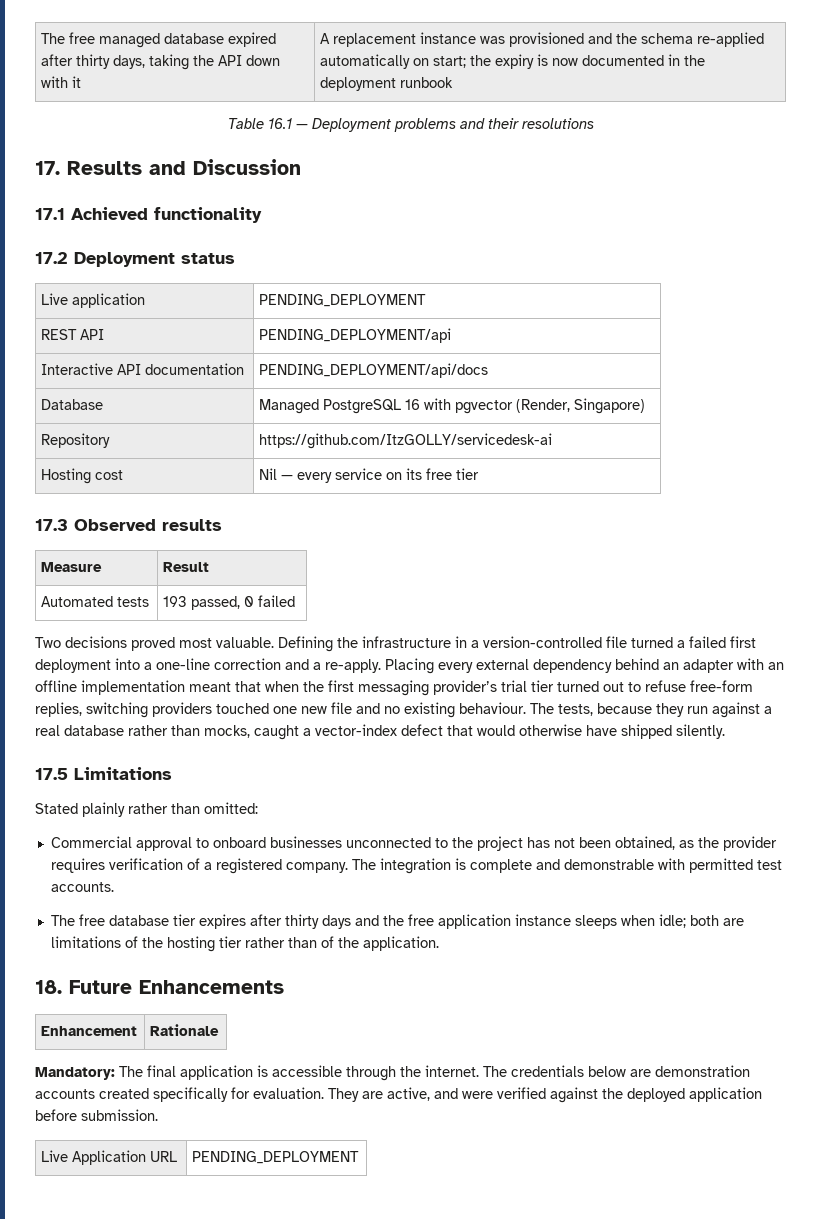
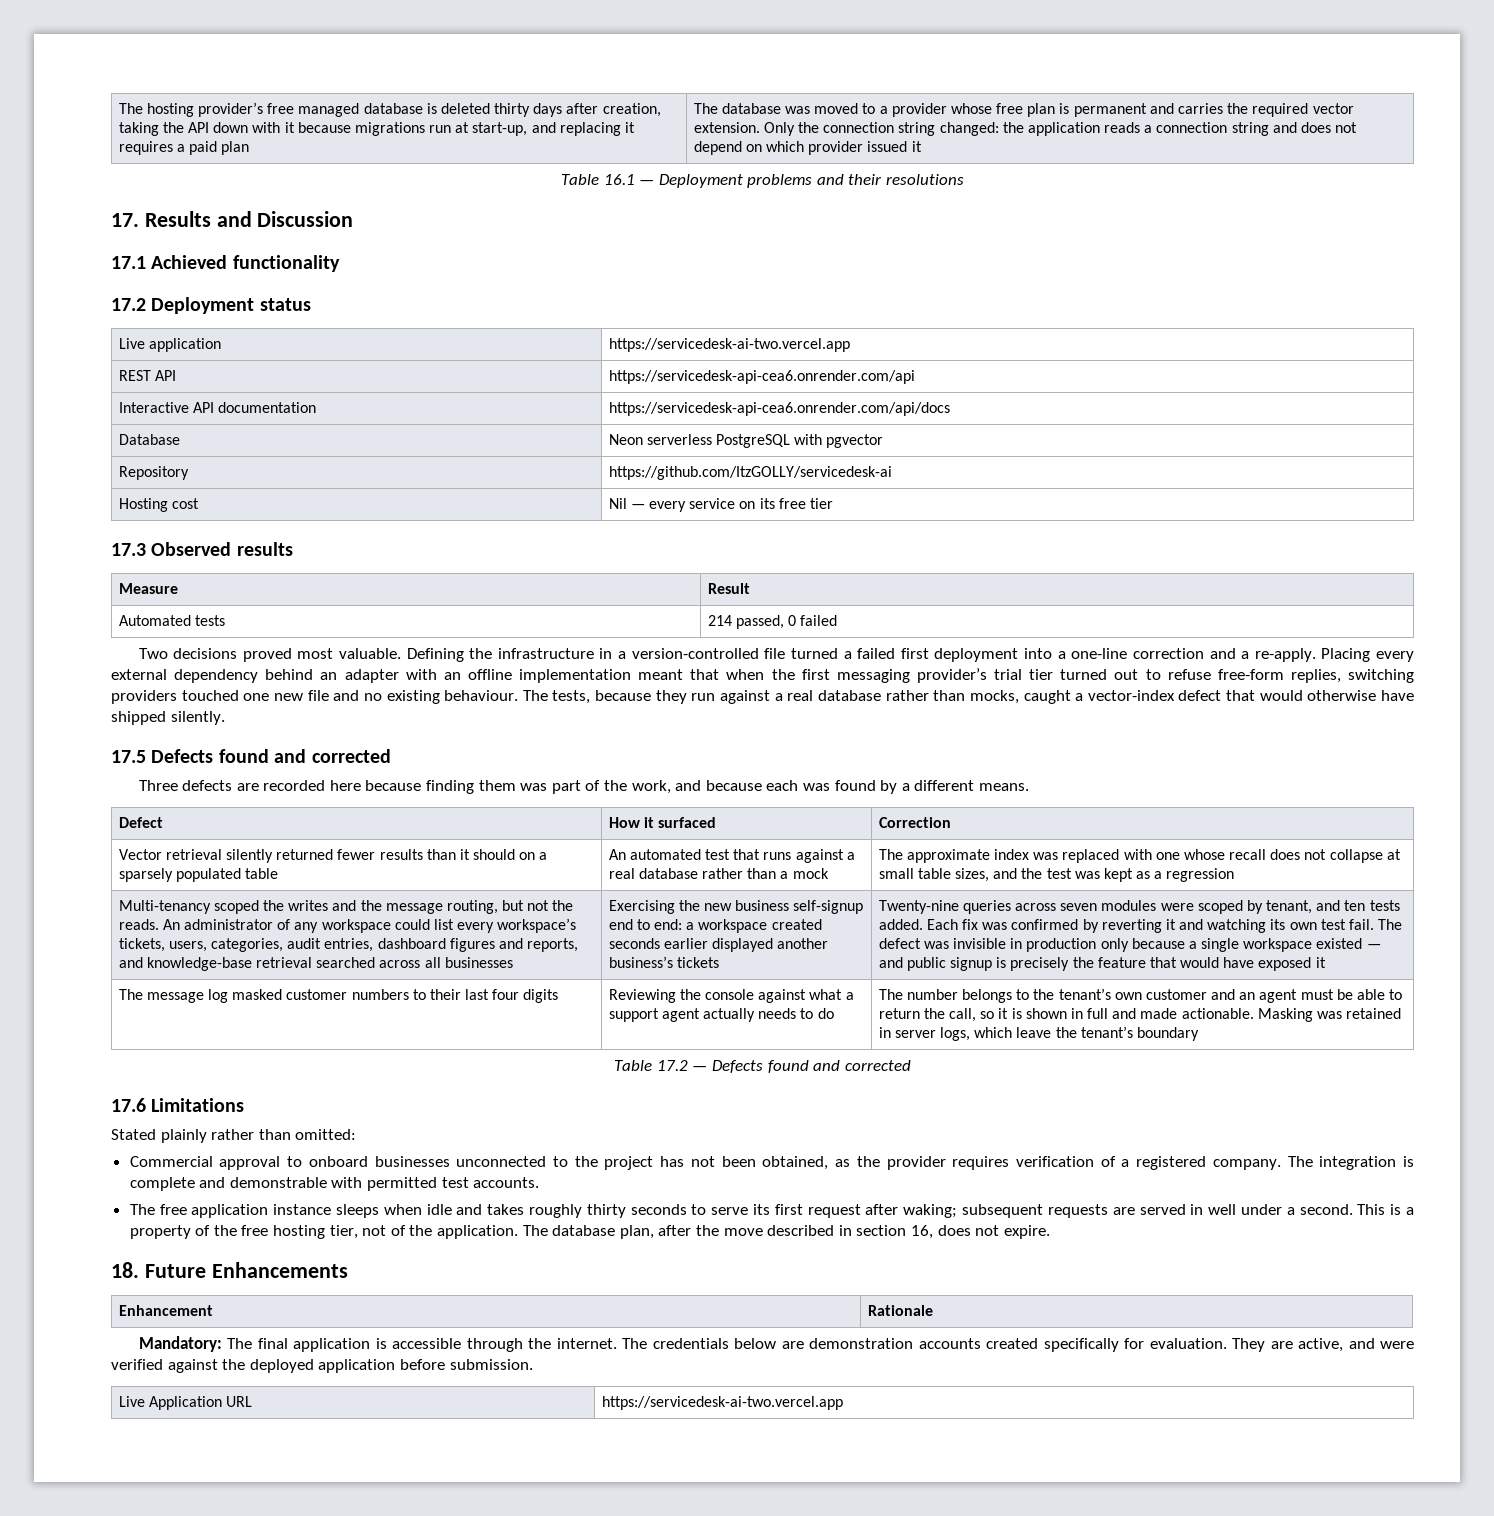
[41,33,66,44] The -> [118,102,263,117] The hosting provider’s
[228,32,277,47] [41,54,146,69] expired after thirty days, -> [426,103,661,117] is deleted thirty days after creation,
[320,32,765,47] [320,54,706,69] [320,77,454,91] | A replacement instance was provisioned and the schema re-applied automatically on start; the expiry is now documented in the deployment runbook -> [297,122,635,136] [118,141,250,155] [693,103,1354,117] [693,122,1358,136] [693,141,922,155] because migrations run at start-up, and replacing it requires a paid plan | The database was moved to a provider whose free plan is permanent and carries the required vector extension. Only the connection string changed: the application reads a connection string and does not depend on which provider issued it
[259,294,427,307] PENDING_DEPLOYMENT -> [608,338,850,352] https://servicedesk-ai-two.vercel.app
[259,328,452,343] PENDING_DEPLOYMENT/api -> [608,370,915,384] https://servicedesk-api-cea6.onrender.com/api
[259,363,489,378] PENDING_DEPLOYMENT/api/docs -> [608,402,950,416] https://servicedesk-api-cea6.onrender.com/api/docs
[259,399,421,414] Managed PostgreSQL 16 -> [608,434,790,448] Neon serverless PostgreSQL
[516,398,646,414] (Render, Singapore) -> (884, 441) none
[163,596,188,607] 193 -> [707,615,732,626] 214
(68, 774) none -> [151,749,391,763] [138,780,1029,794] [118,817,163,828] [608,817,716,828] [878,817,951,828] [118,849,548,863] [118,868,278,882] [608,849,855,863] [608,868,829,879] [878,849,1401,863] [878,868,1235,882] [118,900,574,914] [118,918,577,933] [118,938,579,952] [118,957,513,971] [608,900,864,914] [608,919,822,933] [608,938,829,952] [608,956,719,968] [878,900,1400,914] [878,919,1403,933] [878,938,1381,952] [878,957,1326,971] [118,989,559,1003] [608,989,854,1003] [608,1008,834,1022] [878,988,1403,1003] [878,1008,1402,1022] [878,1026,1199,1041] [614,1060,911,1073] [111,1098,146,1112] Defects found and corrected // Three defects are recorded here because finding them was part of the work, and because each was found by a different means. // Defect | How it surfaced | Correction // Vector retrieval silently returned fewer results than it should on a sparsely populated table | An automated test that runs against a real database rather than a mock | The approximate index was replaced with one whose recall does not collapse at small table sizes, and the test was kept as a regression // Multi-tenancy scoped the writes and the message routing, but not the reads. An administrator of any workspace could list every workspace’s tickets, users, categories, audit entries, dashboard figures and reports, and knowledge-base retrieval searched across all businesses | Exercising the new business self-signup end to end: a workspace created seconds earlier displayed another business’s tickets | Twenty-nine queries across seven modules were scoped by tenant, and ten tests added. Each fix was confirmed by reverting it and watching its own test fail. The defect was invisible in production only because a single workspace existed — and public signup is precisely the feature that would have exposed it // The message log masked customer numbers to their last four digits | Reviewing the console against what a support agent actually needs to do | The number belongs to the tenant’s own customer and an agent must be able to return the call, so it is shown in full and made actionable. Masking was retained in server logs, which leave the tenant’s boundary // Table 17.2 — Defects found and corrected // 17.6
[108,914,744,929] [50,936,439,952] database tier expires after thirty days and the free application instance sleeps when idle; both are limitations of the hosting tier rather than of the application. -> [191,1204,1414,1218] [129,1225,1050,1239] application instance sleeps when idle and takes roughly thirty seconds to serve its first request after waking; subsequent requests are served in well under a second. This is a property of the free hosting tier, not of the application. The database plan, after the move described in section 16, does not expire.
[192,1151,360,1164] PENDING_DEPLOYMENT -> [601,1396,843,1410] https://servicedesk-ai-two.vercel.app

